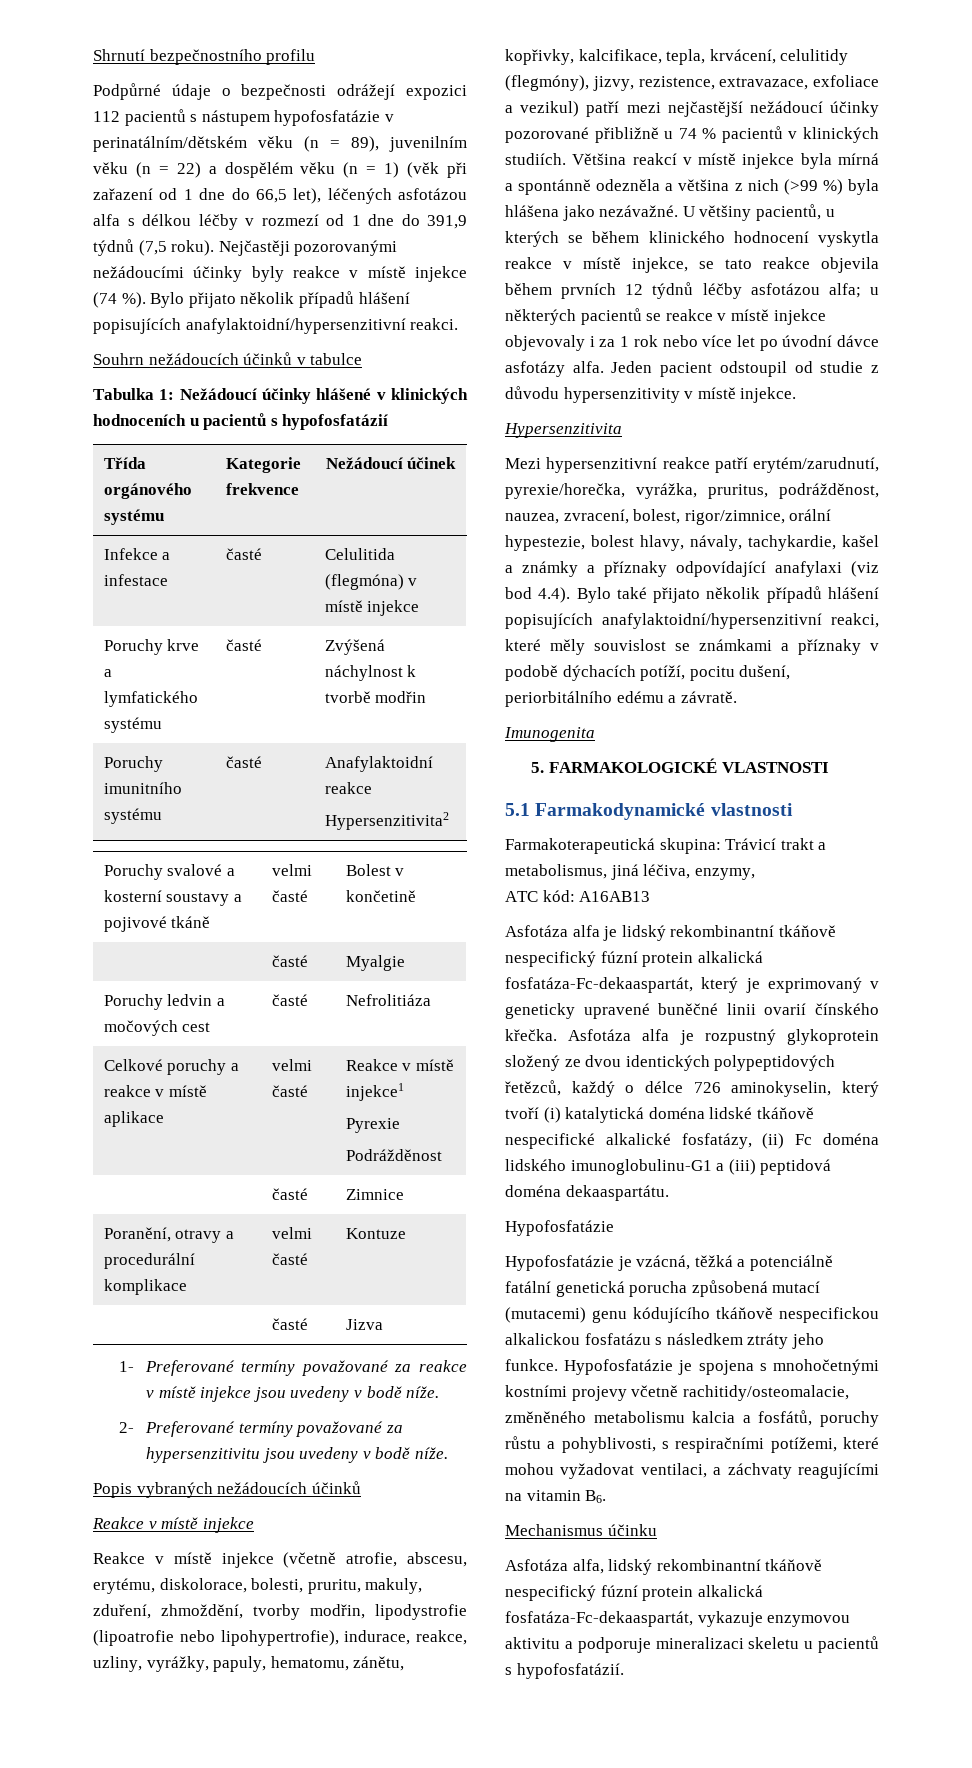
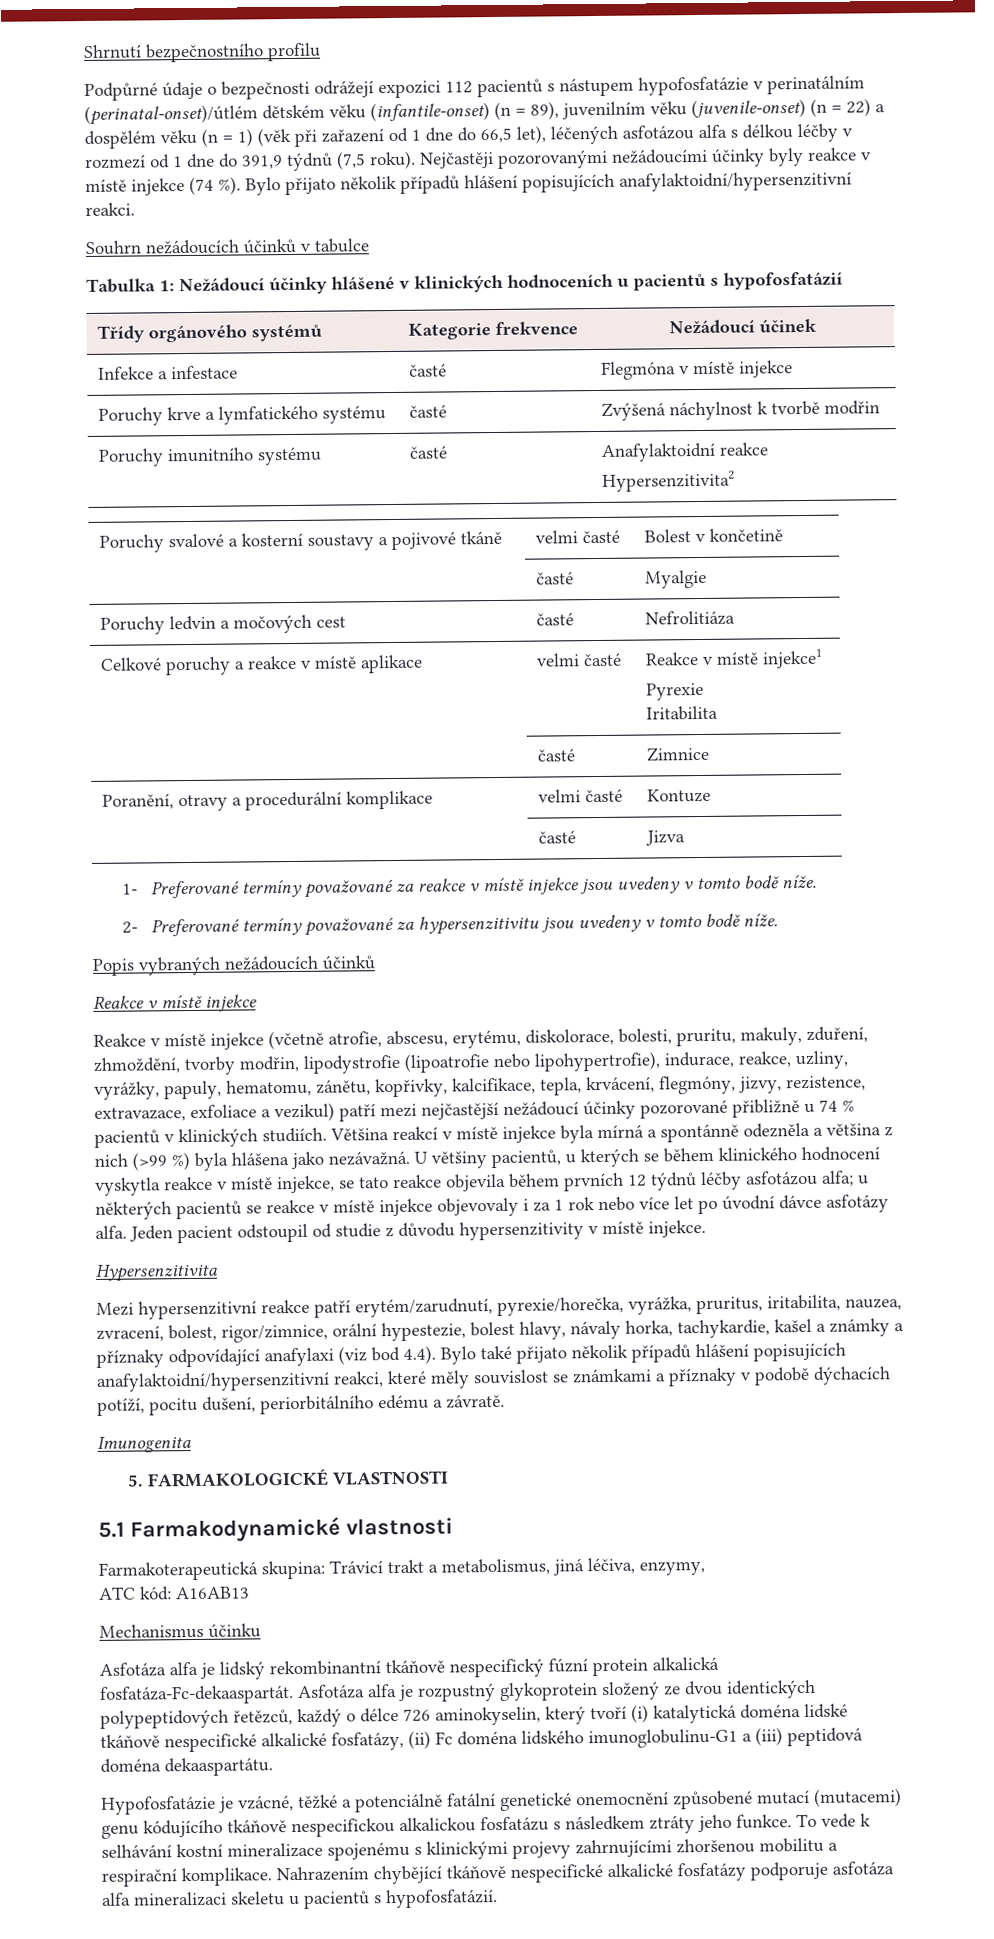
[93,136,293,152] perinatálním/dětském věku -> [767,75,865,95] [84,102,490,125] perinatálním (perinatal-onset)/útlém dětském věku (infantile-onset)
(128, 168) none -> [691,98,806,119] (juvenile-onset)
[103,457,146,469] [103,483,192,499] [103,509,164,525] Třída orgánového systému -> [97,323,323,343] Třídy orgánového systémů
[324,548,395,560] [324,574,404,590] Celulitida (flegmóna) -> [601,361,677,380] Flegmóna
[345,1149,442,1161] Podrážděnost -> [646,705,719,721] Iritabilita
(362, 1394) none -> [697,877,742,890] tomto
(371, 1455) none -> [658,915,703,928] tomto
[780,49,849,65] [505,75,589,91] celulitidy (flegmóny), -> [659,1075,736,1095] flegmóny,
[599,205,679,217] nezávažné. -> [328,1150,410,1166] nezávažná.
[779,483,879,499] podrážděnost, -> [767,1294,841,1312] iritabilita,
[690,535,742,551] návaly, -> [570,1320,673,1340] návaly horka,
(651, 896) none -> [99,1623,261,1639] // Mechanismus účinku
[505,977,879,993] [505,1003,879,1019] [505,1029,557,1041] fosfatáza-Fc-dekaaspartát, který je exprimovaný v geneticky upravené buněčné linii ovarií čínského křečka. -> [99,1685,294,1705] fosfatáza-Fc-dekaaspartát.
[505,1255,833,1271] [505,1280,768,1297] // Hypofosfatázie je vzácná, těžká a potenciálně fatální genetická porucha způsobená -> [219,1790,753,1813] je vzácné, těžké a potenciálně fatální genetické onemocnění způsobené
[564,1359,879,1375] [505,1385,849,1401] [505,1410,879,1427] [505,1436,879,1453] [505,1463,879,1479] [505,1490,607,1503] [505,1524,657,1536] [505,1559,823,1575] [505,1585,763,1601] [505,1611,851,1627] [505,1637,651,1653] Hypofosfatázie je spojena s mnohočetnými kostními projevy včetně rachitidy/osteomalacie, změněného metabolismu kalcia a fosfátů, poruchy růstu a pohyblivosti, s respiračními potížemi, které mohou vyžadovat ventilaci, a záchvaty reagujícími na vitamin B6. // Mechanismus účinku // Asfotáza alfa, lidský rekombinantní tkáňově nespecifický fúzní protein alkalická fosfatáza-Fc-dekaaspartát, vykazuje enzymovou aktivitu a podporuje -> [796,1813,871,1828] [101,1837,838,1861] [101,1861,894,1887] [102,1892,131,1906] To vede k selhávání kostní mineralizace spojenému s klinickými projevy zahrnujícími zhoršenou mobilitu a respirační komplikace. Nahrazením chybějící tkáňově nespecifické alkalické fosfatázy podporuje asfotáza alfa

